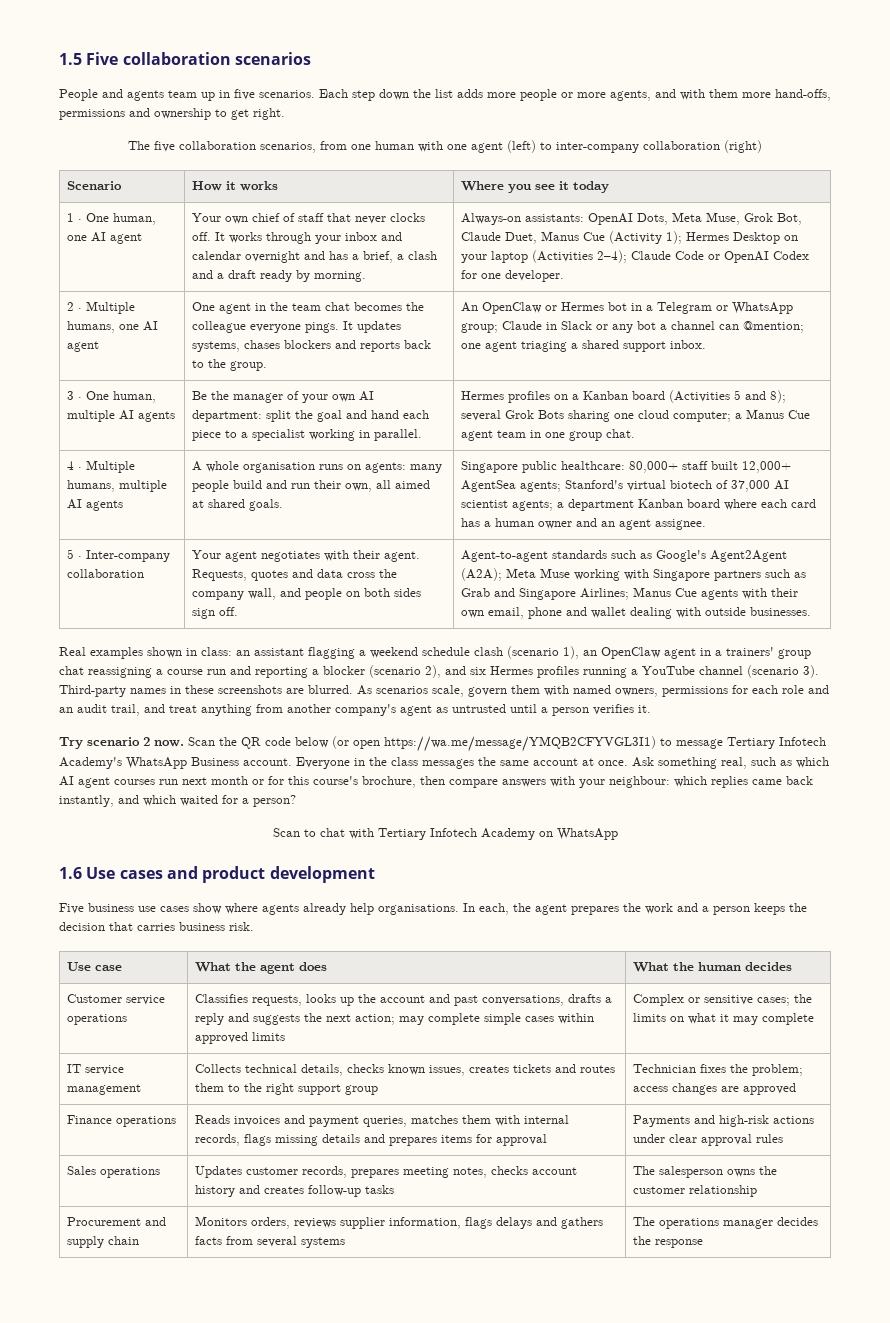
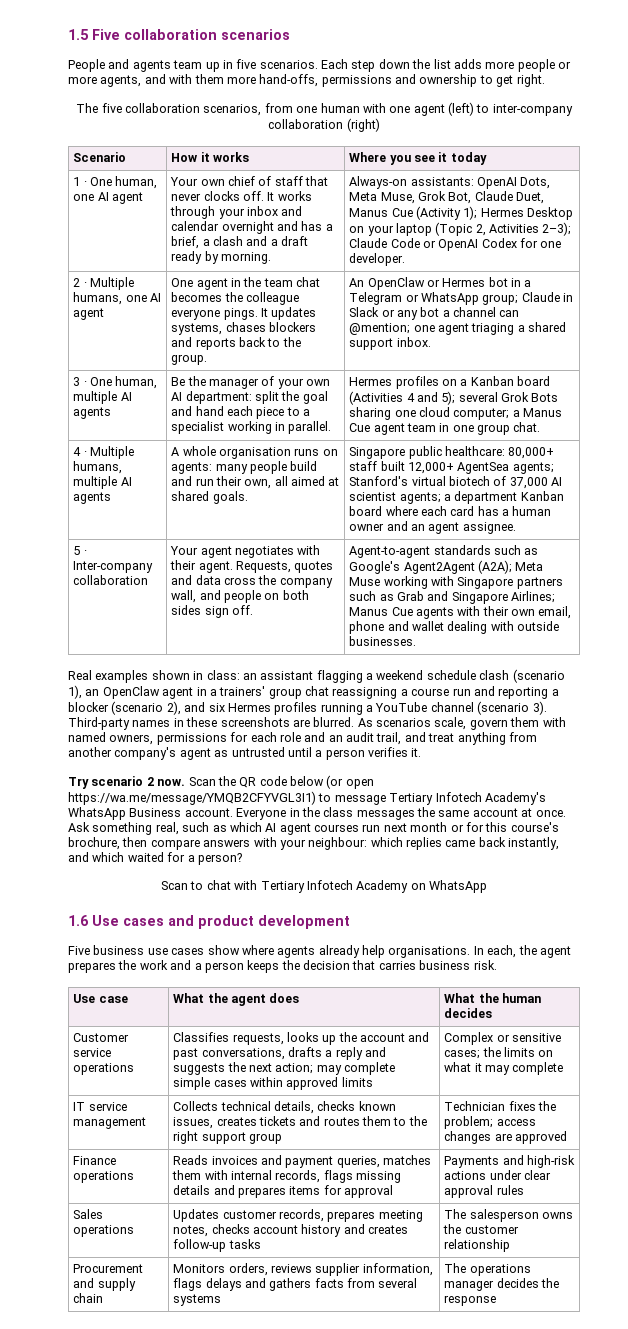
[532,250,628,263] (Activities 2–4); -> [435,222,572,236] (Topic 2, Activities 2–3);
[734,390,787,403] 5 and 8); -> [406,391,456,405] 4 and 5);

